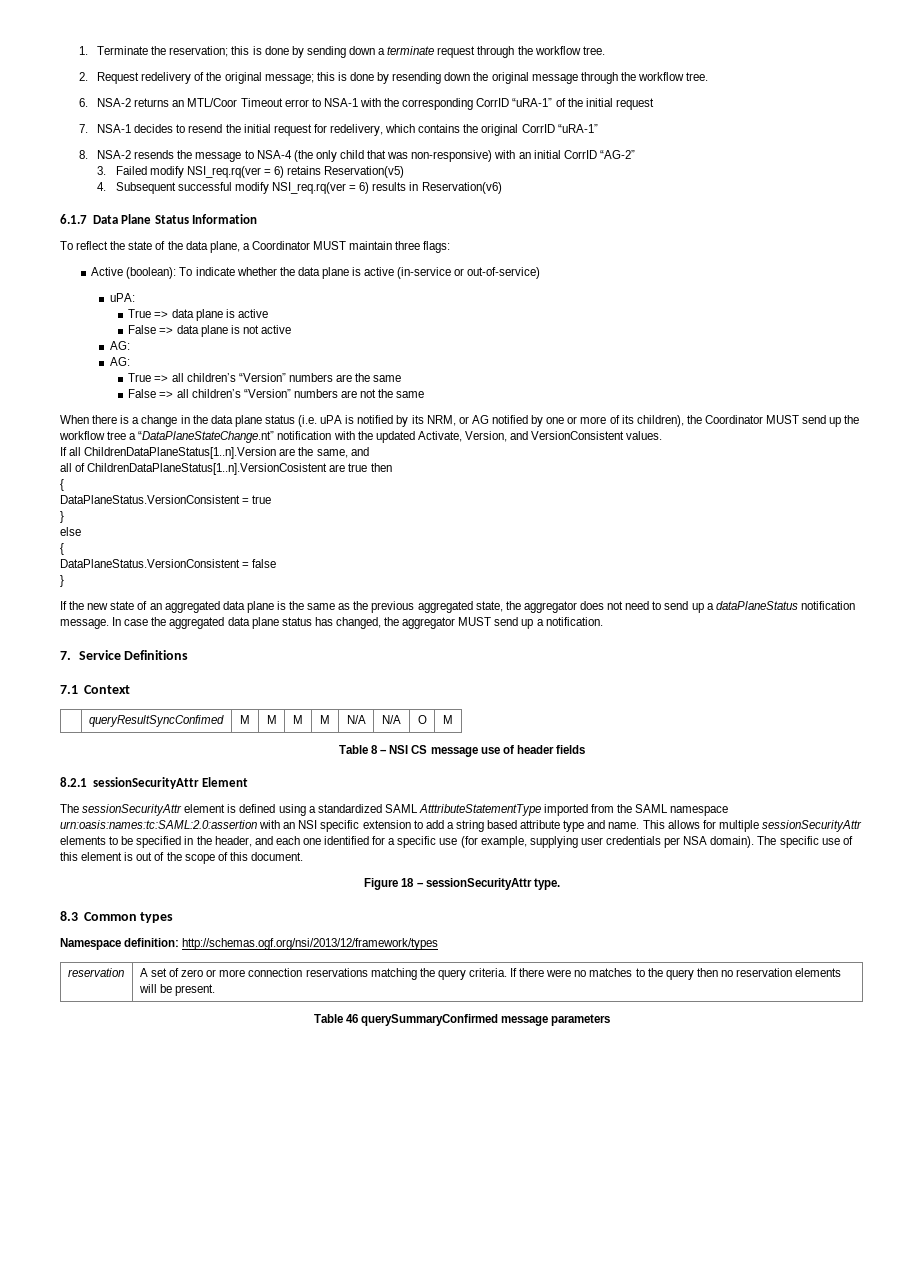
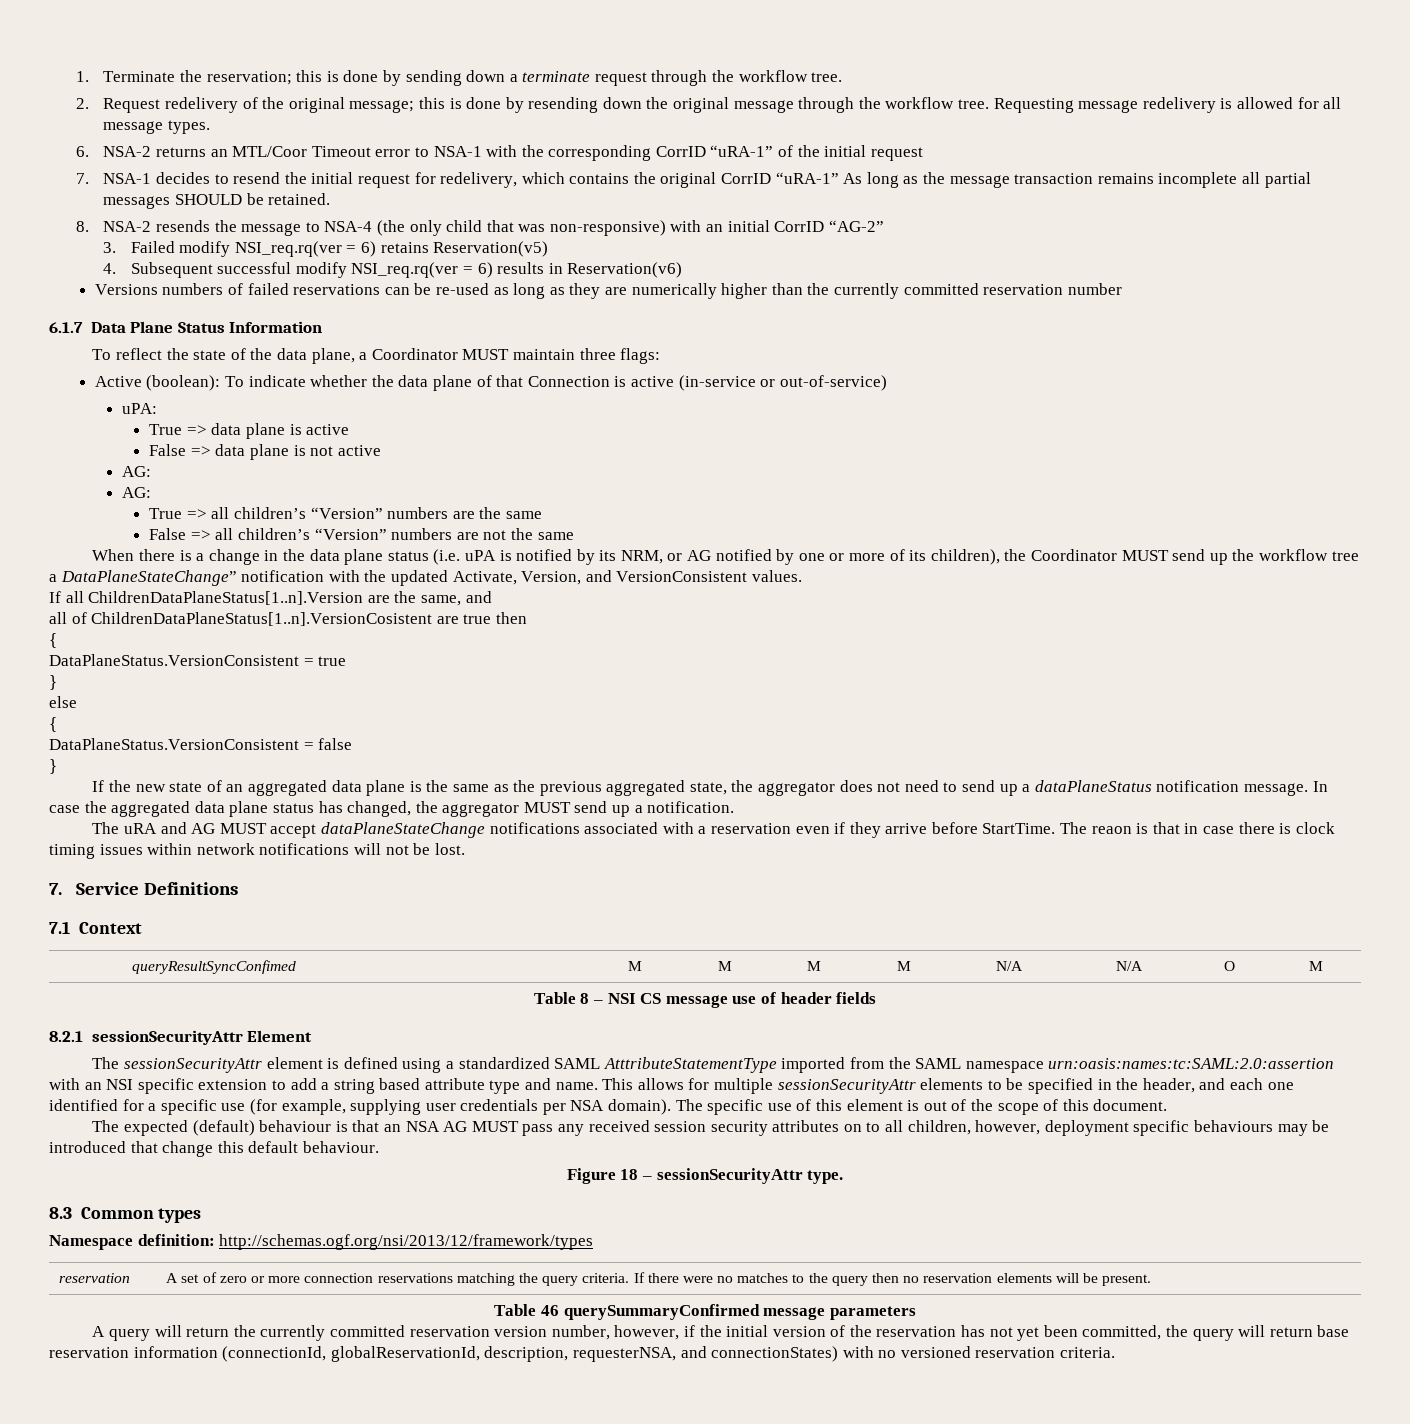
(709, 76) none -> [993,97,1342,113] [103,120,210,134] Requesting message redelivery is allowed for all message types.
(598, 128) none -> [843,172,1311,188] [103,193,331,209] As long as the message transaction remains incomplete all partial messages SHOULD be retained.
(502, 188) none -> [94,283,1122,299] // Versions numbers of failed reservations can be re-used as long as they are numerically higher than the currently committed reservation number
(349, 273) none -> [476,375,610,387] of that Connection
[138,431,275,443] “DataPlaneStateChange.nt” -> [60,570,237,586] DataPlaneStateChange”
(603, 621) none -> [92,822,1335,838] [49,843,465,859] // The uRA and AG MUST accept dataPlaneStateChange notifications associated with a reservation even if they arrive before StartTime. The reaon is that in case there is clock timing issues within network notifications will not be lost.
(303, 856) none -> [92,1120,1330,1136] [49,1141,379,1157] // The expected (default) behaviour is that an NSA AG MUST pass any received session security attributes on to all children, however, deployment specific behaviours may be introduced that change this default behaviour.
(611, 1020) none -> [92,1325,1350,1341] [49,1346,1116,1362] // A query will return the currently committed reservation version number, however, if the initial version of the reservation has not yet been committed, the query will return base reservation information (connectionId, globalReservationId, description, requesterNSA, and connectionStates) with no versioned reservation criteria.

